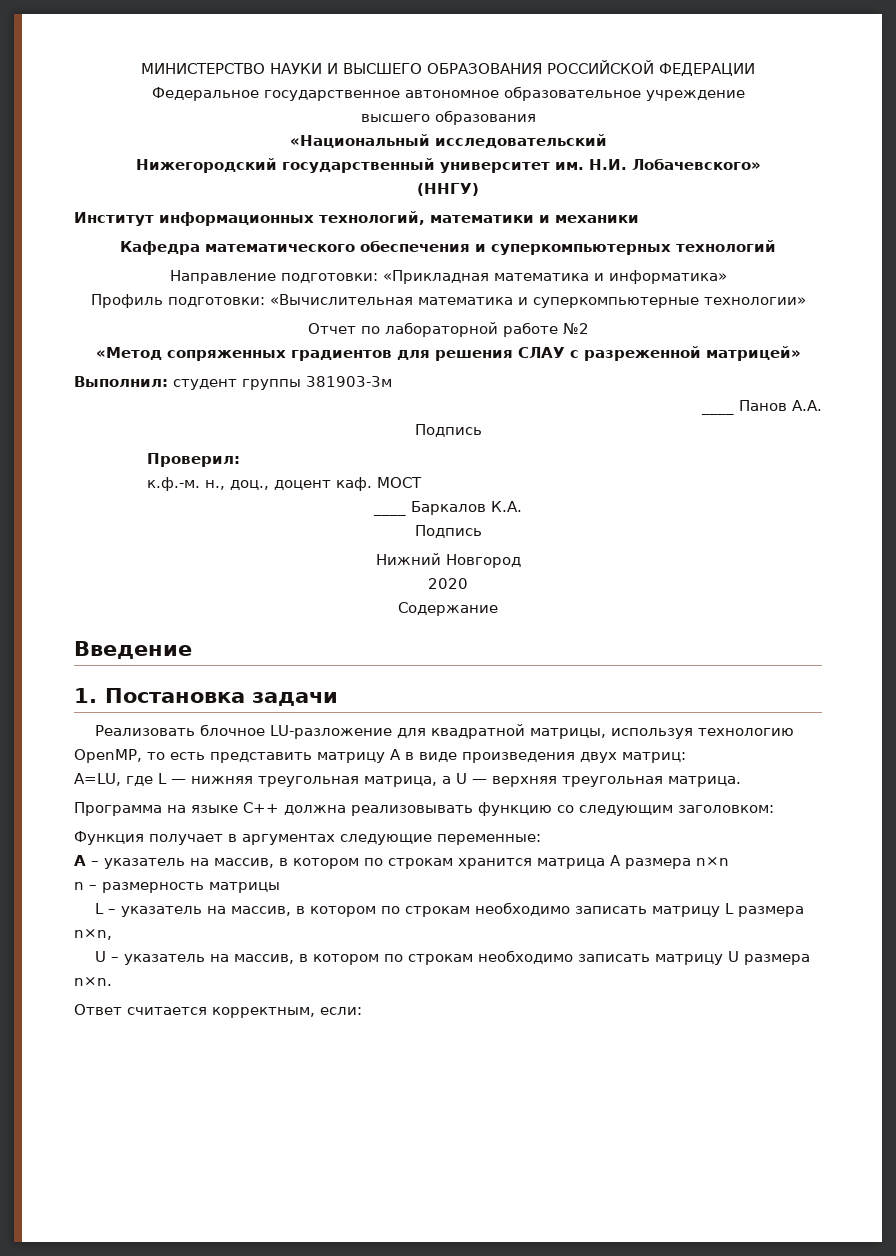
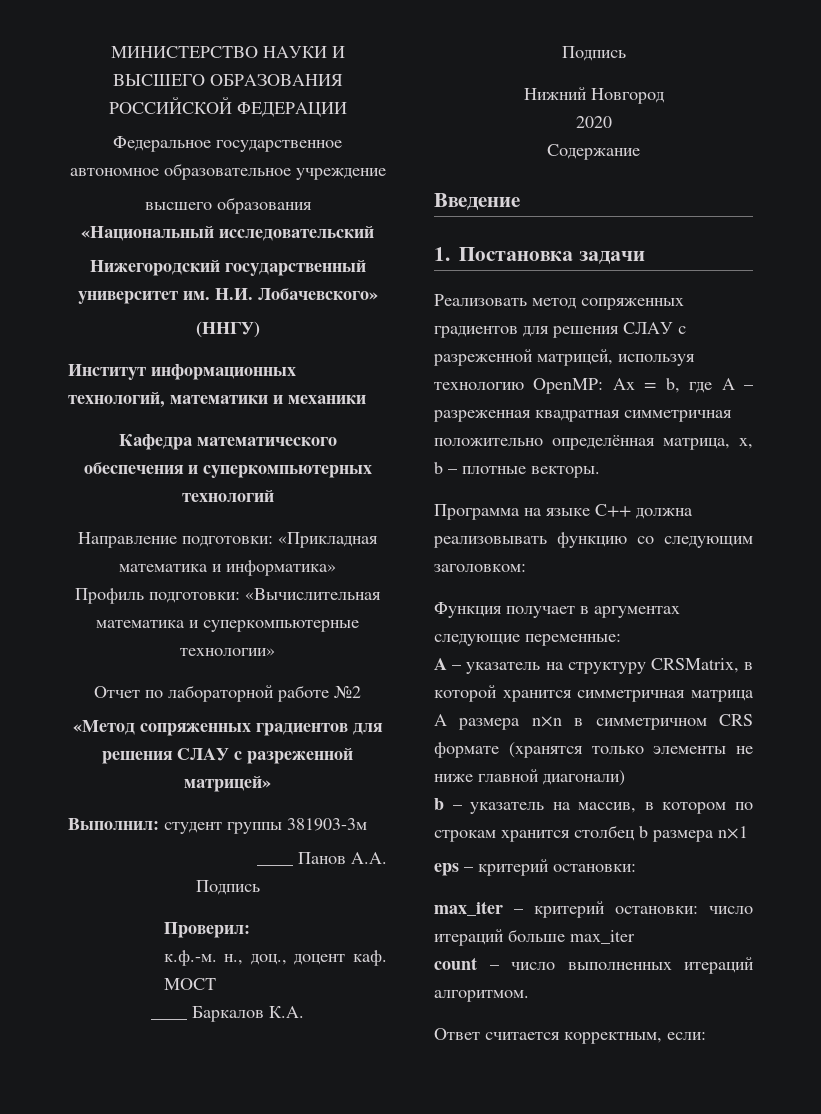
[199,724,794,739] [74,749,686,763] [74,773,741,787] блочное LU-разложение для квадратной матрицы, используя технологию OpenMP, то есть представить матрицу A в виде произведения двух матриц: // A=LU, где L — нижняя треугольная матрица, а U — верхняя треугольная матрица. -> [532,298,684,310] [434,322,686,338] [433,349,695,366] [434,378,753,394] [433,410,732,422] [434,435,753,450] [434,462,600,478] метод сопряженных градиентов для решения СЛАУ с разреженной матрицей, используя технологию OpenMP: Ax = b, где A – разреженная квадратная симметричная положительно определённая матрица, x, b – плотные векторы.
[214,855,729,869] [74,882,280,893] [94,902,804,917] [74,929,112,940] [94,950,810,965] [74,977,112,986] массив, в котором по строкам хранится матрица A размера n×n // n – размерность матрицы // L – указатель на массив, в котором по строкам необходимо записать матрицу L размера n×n, // U – указатель на массив, в котором по строкам необходимо записать матрицу U размера n×n. -> [567,658,753,674] [434,685,754,702] [434,714,753,730] [434,742,753,758] [434,769,625,786] [434,798,753,814] [434,825,748,842] [434,859,636,876] [434,901,753,918] [434,929,635,946] [434,957,754,974] [434,990,529,1002] структуру CRSMatrix, в которой хранится симметричная матрица A размера n×n в симметричном CRS формате (хранятся только элементы не ниже главной диагонали) // b – указатель на массив, в котором по строкам хранится столбец b размера n×1 // eps – критерий остановки: // max_iter – критерий остановки: число итераций больше max_iter // count – число выполненных итераций алгоритмом.

